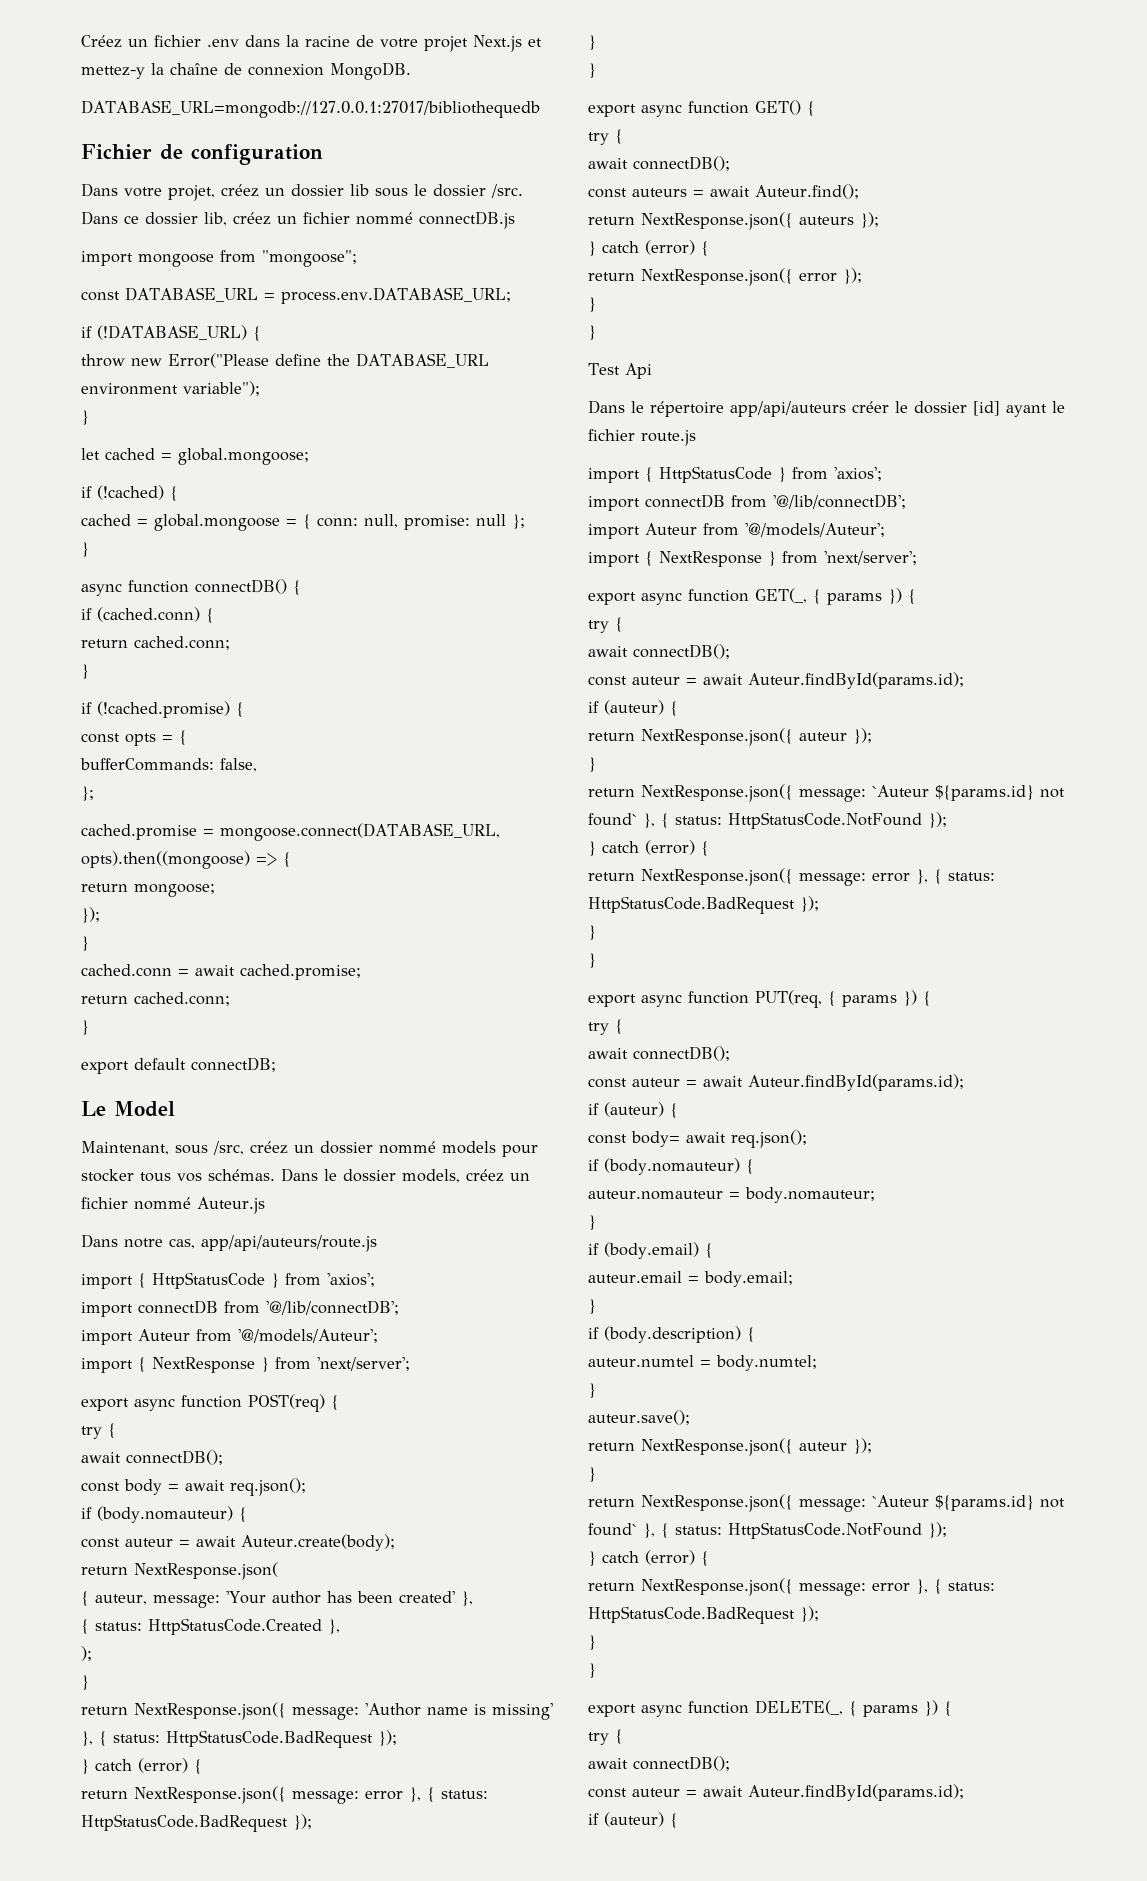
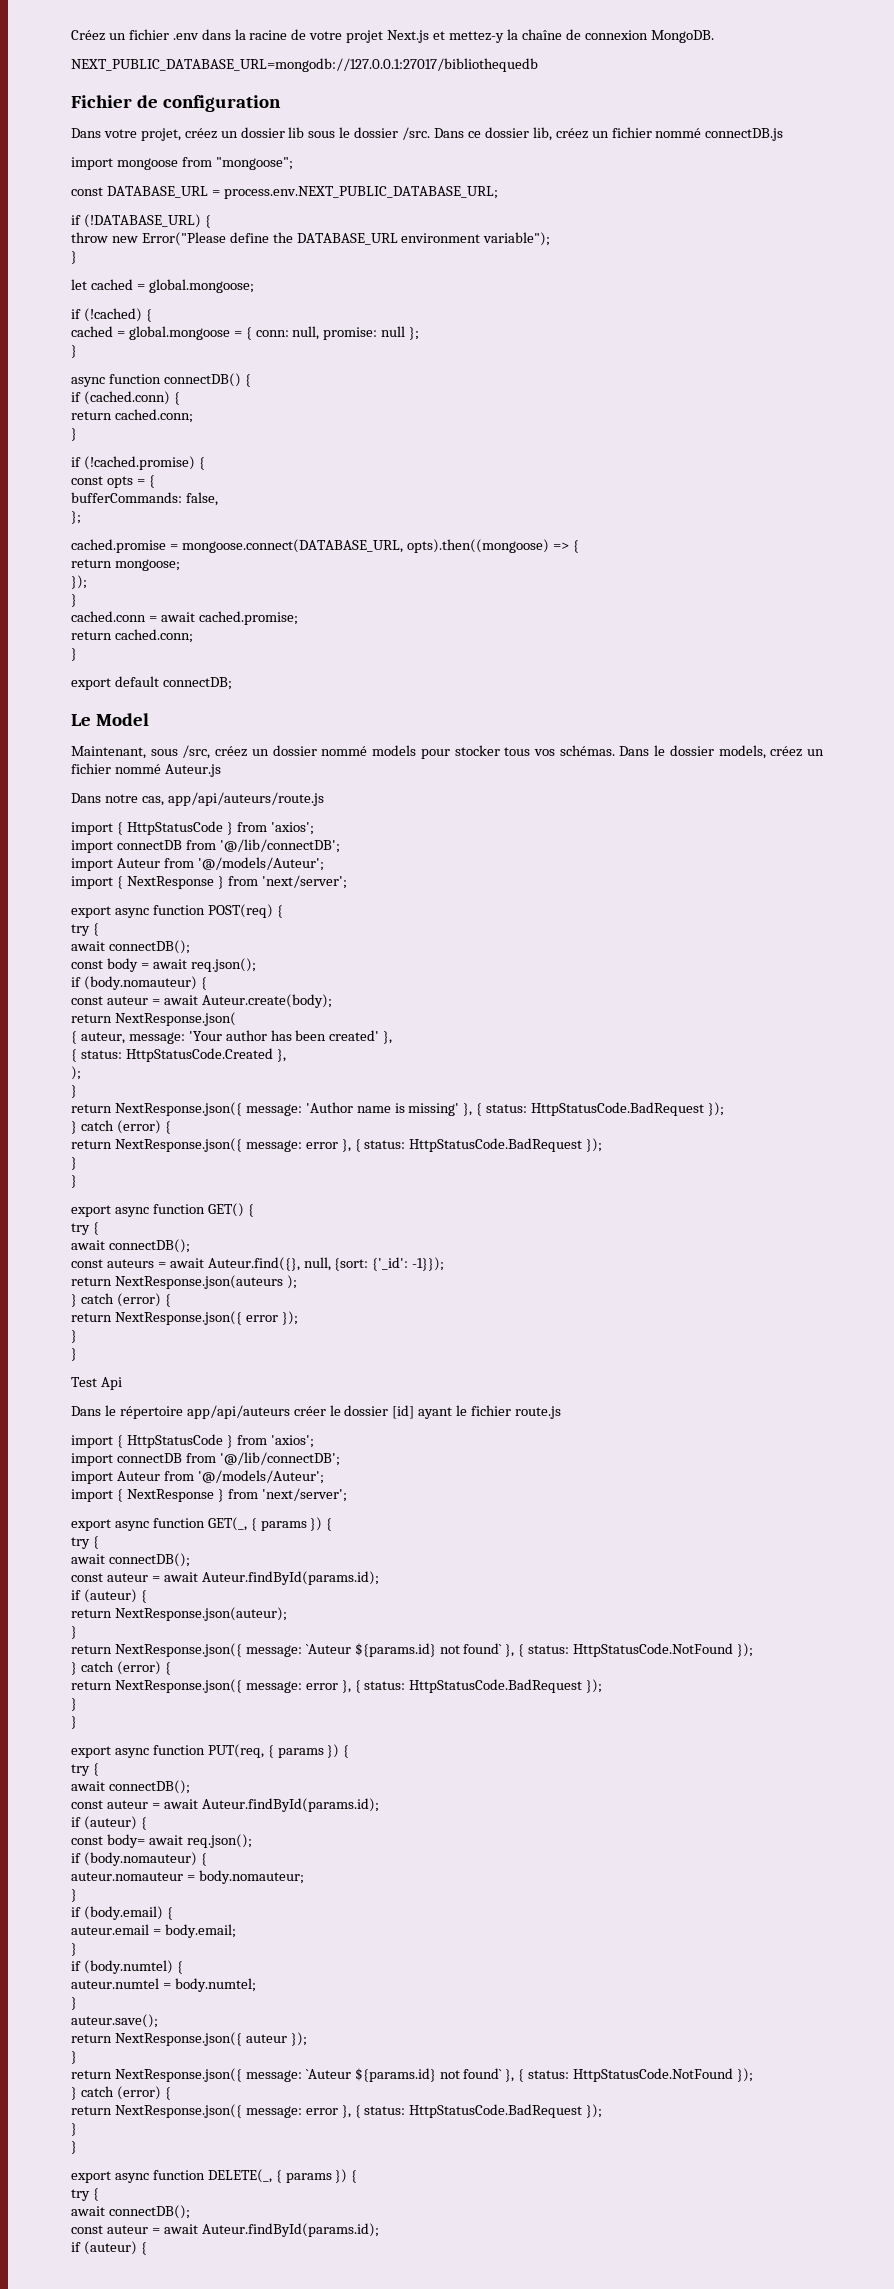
[81,100,540,118] DATABASE_URL=mongodb://127.0.0.1:27017/bibliothequedb -> [71,58,538,72] NEXT_PUBLIC_DATABASE_URL=mongodb://127.0.0.1:27017/bibliothequedb
[280,287,511,304] process.env.DATABASE_URL; -> [223,186,498,199] process.env.NEXT_PUBLIC_DATABASE_URL;
[755,184,859,199] [588,212,879,230] Auteur.find(); // return NextResponse.json({ auteurs }); -> [207,1257,445,1271] [71,1275,297,1289] Auteur.find({}, null, {sort: {'_id': -1}}); // return NextResponse.json(auteurs );
[641,728,872,746] NextResponse.json({ auteur }); -> [114,1607,287,1621] NextResponse.json(auteur);
[604,1326,741,1343] (body.description) -> [83,1960,173,1974] (body.numtel)

